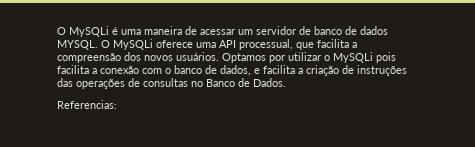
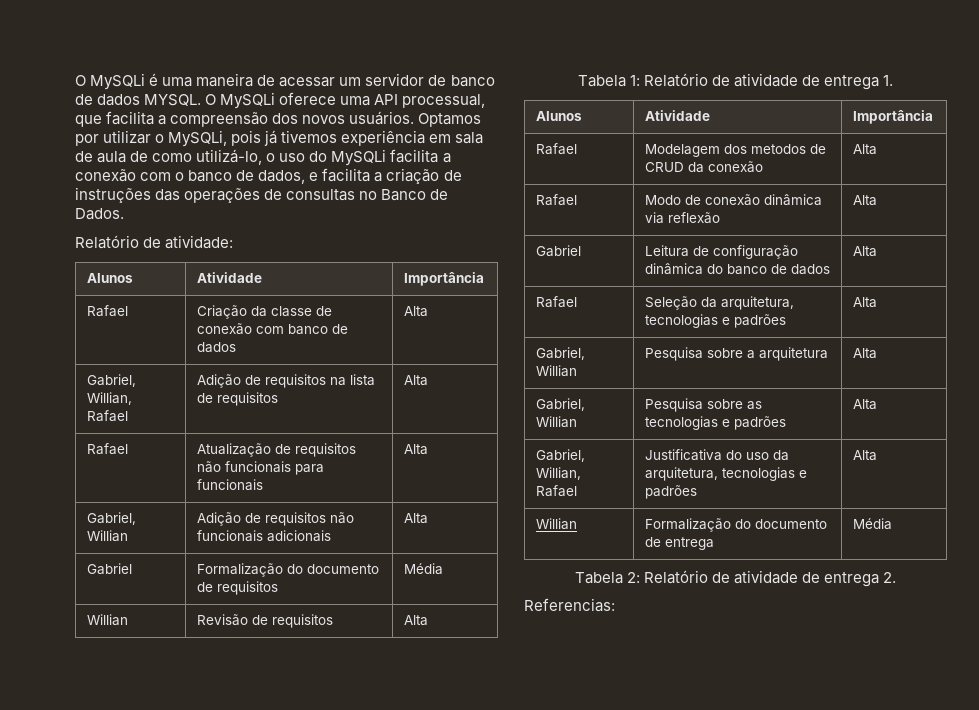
[333,52,396,63] MySQLi pois -> [168,130,484,147] [75,149,387,166] MySQLi, pois já tivemos experiência em sala de aula de como utilizá-lo, o uso do MySQLi
(286, 82) none -> [75,235,234,249] [86,273,133,283] [196,272,262,283] [403,272,484,286] [86,305,128,317] [196,305,332,319] [196,323,348,335] [196,342,236,353] [403,306,428,317] [86,374,136,387] [86,392,132,405] [86,410,128,422] [196,374,375,388] [196,392,278,406] [403,375,428,386] [86,443,128,455] [196,443,356,457] [196,461,324,475] [196,479,263,491] [403,444,428,455] [86,512,136,525] [86,530,128,542] [196,512,354,526] [196,530,331,542] [403,513,428,524] [86,563,132,575] [196,563,379,577] [196,581,278,595] [403,563,443,575] [86,614,128,626] [196,614,333,628] [403,615,428,626] [577,73,894,90] [535,111,582,121] [644,110,710,121] [852,110,933,124] [535,143,577,155] [644,144,826,157] [644,161,763,173] [852,144,877,155] [535,194,577,206] [644,194,822,206] [644,212,720,224] [852,195,877,206] [535,245,581,257] [644,245,798,259] [644,263,830,275] [852,246,877,257] [535,296,577,308] [644,296,794,310] [644,314,786,328] [852,297,877,308] [535,347,585,360] [535,365,577,377] [644,347,828,361] [852,348,877,359] [535,398,585,411] [535,416,577,428] [644,398,762,412] [644,416,786,430] [852,399,877,410] [535,449,585,462] [535,467,581,480] [535,485,577,497] [644,449,789,461] [644,467,807,481] [644,485,697,499] [852,450,877,461] [535,518,577,530] [644,518,827,532] [644,537,714,550] [852,518,892,530] [574,570,897,587] // Relatório de atividade: // Alunos | Atividade | Importância // Rafael | Criação da classe de conexão com banco de dados | Alta // Gabriel, Willian, Rafael | Adição de requisitos na lista de requisitos | Alta // Rafael | Atualização de requisitos não funcionais para funcionais | Alta // Gabriel, Willian | Adição de requisitos não funcionais adicionais | Alta // Gabriel | Formalização do documento de requisitos | Média // Willian | Revisão de requisitos | Alta // Tabela 1: Relatório de atividade de entrega 1. // Alunos | Atividade | Importância // Rafael | Modelagem dos metodos de CRUD da conexão | Alta // Rafael | Modo de conexão dinâmica via reflexão | Alta // Gabriel | Leitura de configuração dinâmica do banco de dados | Alta // Rafael | Seleção da arquitetura, tecnologias e padrões | Alta // Gabriel, Willian | Pesquisa sobre a arquitetura | Alta // Gabriel, Willian | Pesquisa sobre as tecnologias e padrões | Alta // Gabriel, Willian, Rafael | Justificativa do uso da arquitetura, tecnologias e padrões | Alta // Willian | Formalização do documento de entrega | Média // Tabela 2: Relatório de atividade de entrega 2.

